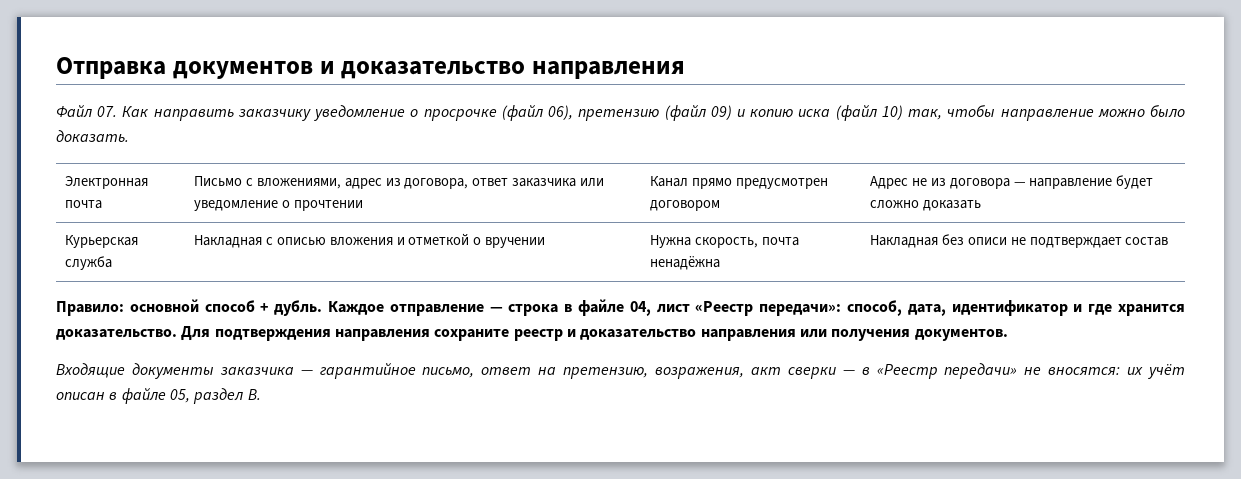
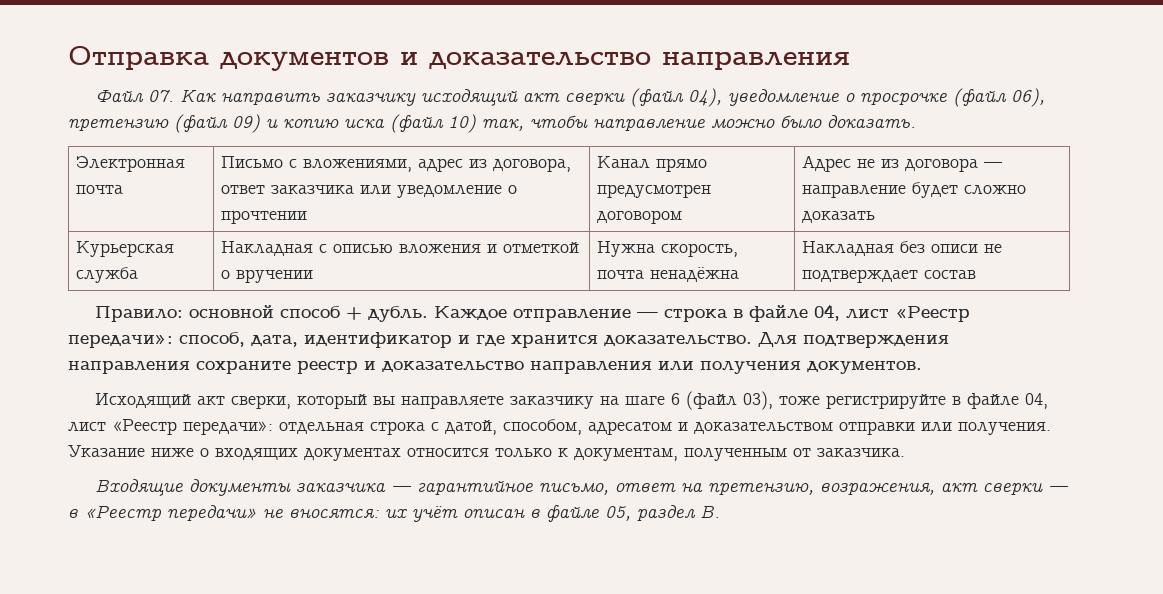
(311, 115) none -> [421,88,723,107] исходящий акт сверки (файл 04),
(1008, 335) none -> [95,391,1049,410] [68,419,1051,435] [68,445,905,461] // Исходящий акт сверки, который вы направляете заказчику на шаге 6 (файл 03), тоже регистрируйте в файле 04, лист «Реестр передачи»: отдельная строка с датой, способом, адресатом и доказательством отправки или получения. Указание ниже о входящих документах относится только к документам, полученным от заказчика.

